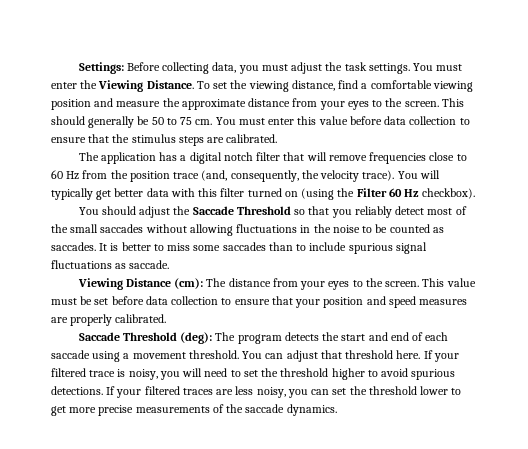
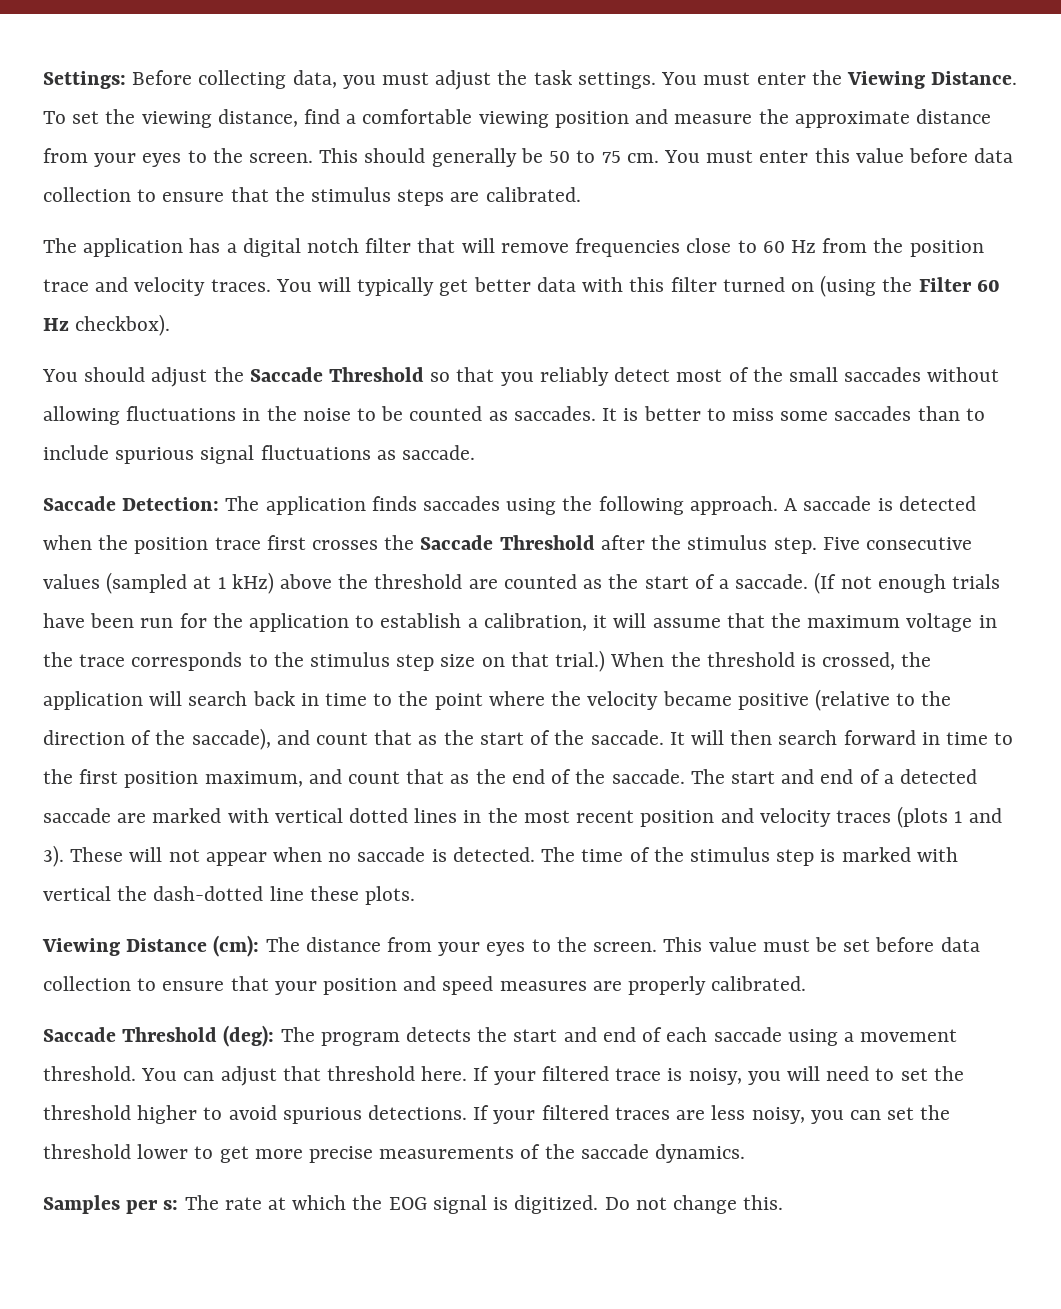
[201,170,395,182] (and, consequently, the velocity trace). -> [95,277,271,296] and velocity traces.
(170, 264) none -> [43,496,976,515] [43,535,972,554] [43,572,1000,594] [43,613,997,632] [43,650,932,672] [43,689,952,711] [43,728,1014,750] [43,769,977,788] [43,806,1002,828] [43,845,958,867] [43,886,416,905] // Saccade Detection: The application finds saccades using the following approach. A saccade is detected when the position trace first crosses the Saccade Threshold after the stimulus step. Five consecutive values (sampled at 1 kHz) above the threshold are counted as the start of a saccade. (If not enough trials have been run for the application to establish a calibration, it will assume that the maximum voltage in the trace corresponds to the stimulus step size on that trial.) When the threshold is crossed, the application will search back in time to the point where the velocity became positive (relative to the direction of the saccade), and count that as the start of the saccade. It will then search forward in time to the first position maximum, and count that as the end of the saccade. The start and end of a detected saccade are marked with vertical dotted lines in the most recent position and velocity traces (plots 1 and 3). These will not appear when no saccade is detected. The time of the stimulus step is marked with vertical the dash-dotted line these plots.
(337, 410) none -> [43,1195,784,1214] // Samples per s: The rate at which the EOG signal is digitized. Do not change this.

